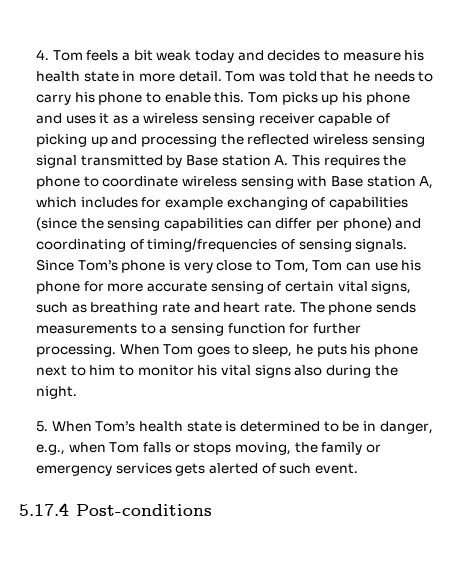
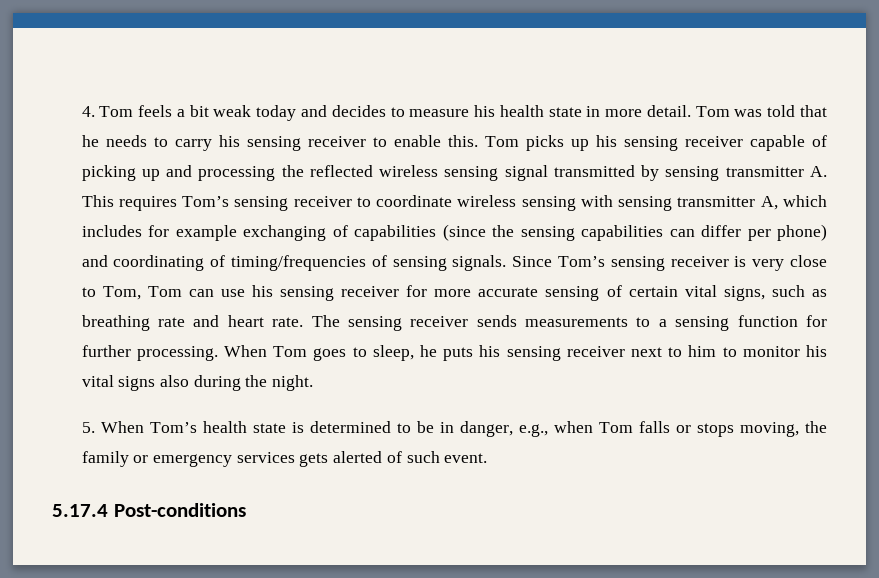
[98,92,143,105] phone -> [246,136,366,151] sensing receiver
[365,92,410,105] [36,113,199,124] phone and uses it as a wireless -> (617, 141) none
[186,155,271,166] Base station -> [665,166,804,181] sensing transmitter
[383,155,407,166] [36,176,81,189] the phone -> [182,196,352,211] Tom’s sensing receiver
[330,176,416,187] Base station -> [618,196,756,211] sensing transmitter
[121,260,166,273] phone -> [610,256,729,271] sensing receiver
[36,281,81,294] phone -> [280,286,400,301] sensing receiver
[328,302,373,315] phone -> [347,316,469,331] sensing receiver
[373,344,418,357] phone -> [506,346,625,361] sensing receiver

